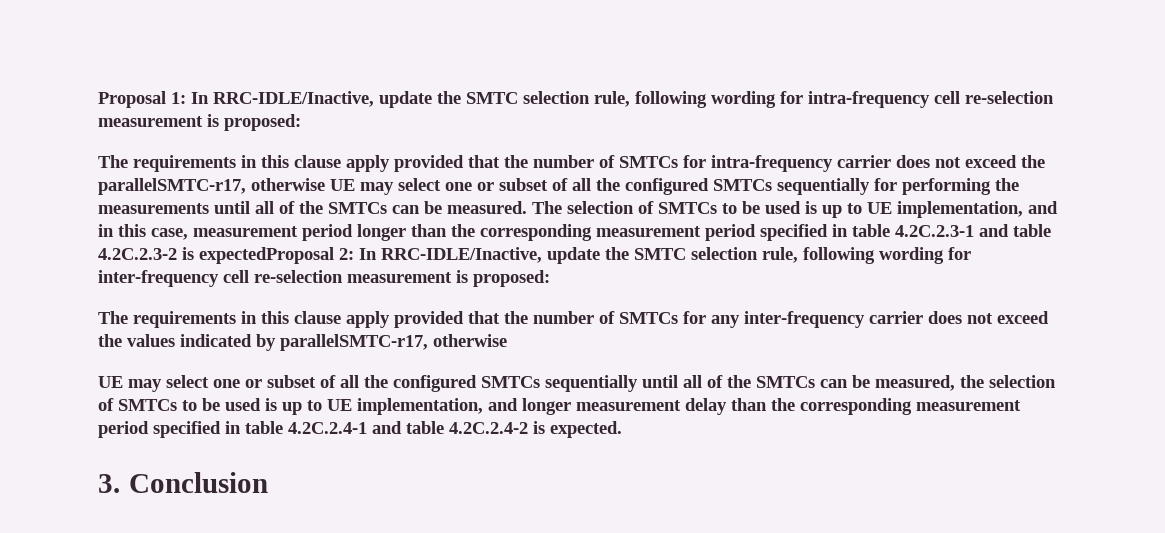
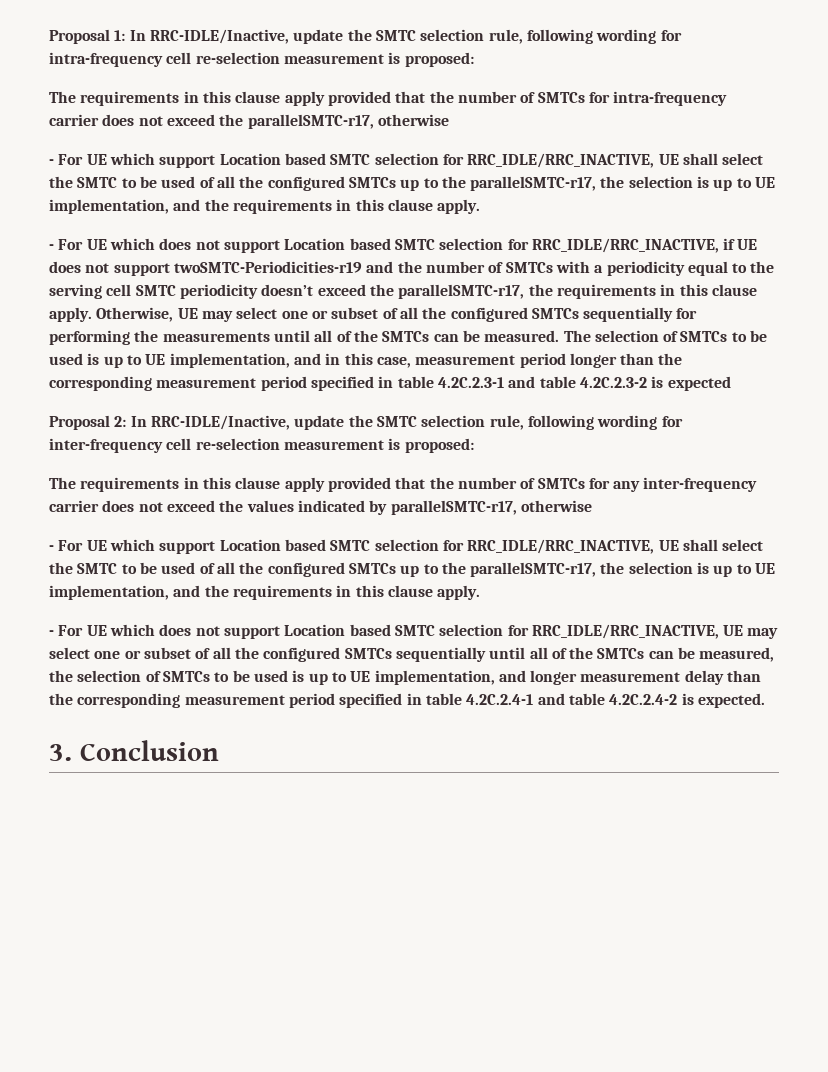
(325, 184) none -> [49,153,764,168] [49,176,776,191] [49,199,481,214] [49,238,758,253] [49,261,775,276] [49,284,757,299] [49,307,174,322] // - For UE which support Location based SMTC selection for RRC_IDLE/RRC_INACTIVE, UE shall select the SMTC to be used of all the configured SMTCs up to the parallelSMTC-r17, the selection is up to UE implementation, and the requirements in this clause apply. // - For UE which does not support Location based SMTC selection for RRC_IDLE/RRC_INACTIVE, if UE does not support twoSMTC-Periodicities-r19 and the number of SMTCs with a periodicity equal to the serving cell SMTC periodicity doesn’t exceed the parallelSMTC-r17, the requirements in this clause apply. Otherwise,
[199,247,334,264] expectedProposal -> [667,376,731,391] [49,415,110,430] expected // Proposal
(507, 340) none -> [49,539,764,554] [49,562,776,577] [49,585,481,600] [49,624,719,639] - For UE which support Location based SMTC selection for RRC_IDLE/RRC_INACTIVE, UE shall select the SMTC to be used of all the configured SMTCs up to the parallelSMTC-r17, the selection is up to UE implementation, and the requirements in this clause apply. // - For UE which does not support Location based SMTC selection for RRC_IDLE/RRC_INACTIVE,

